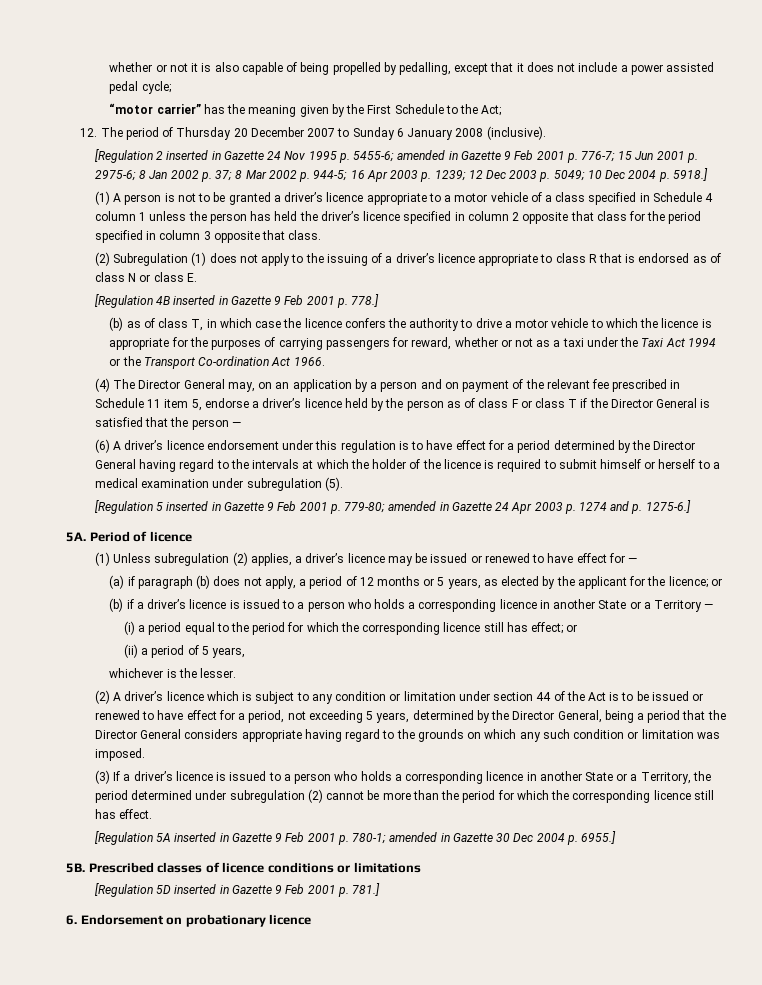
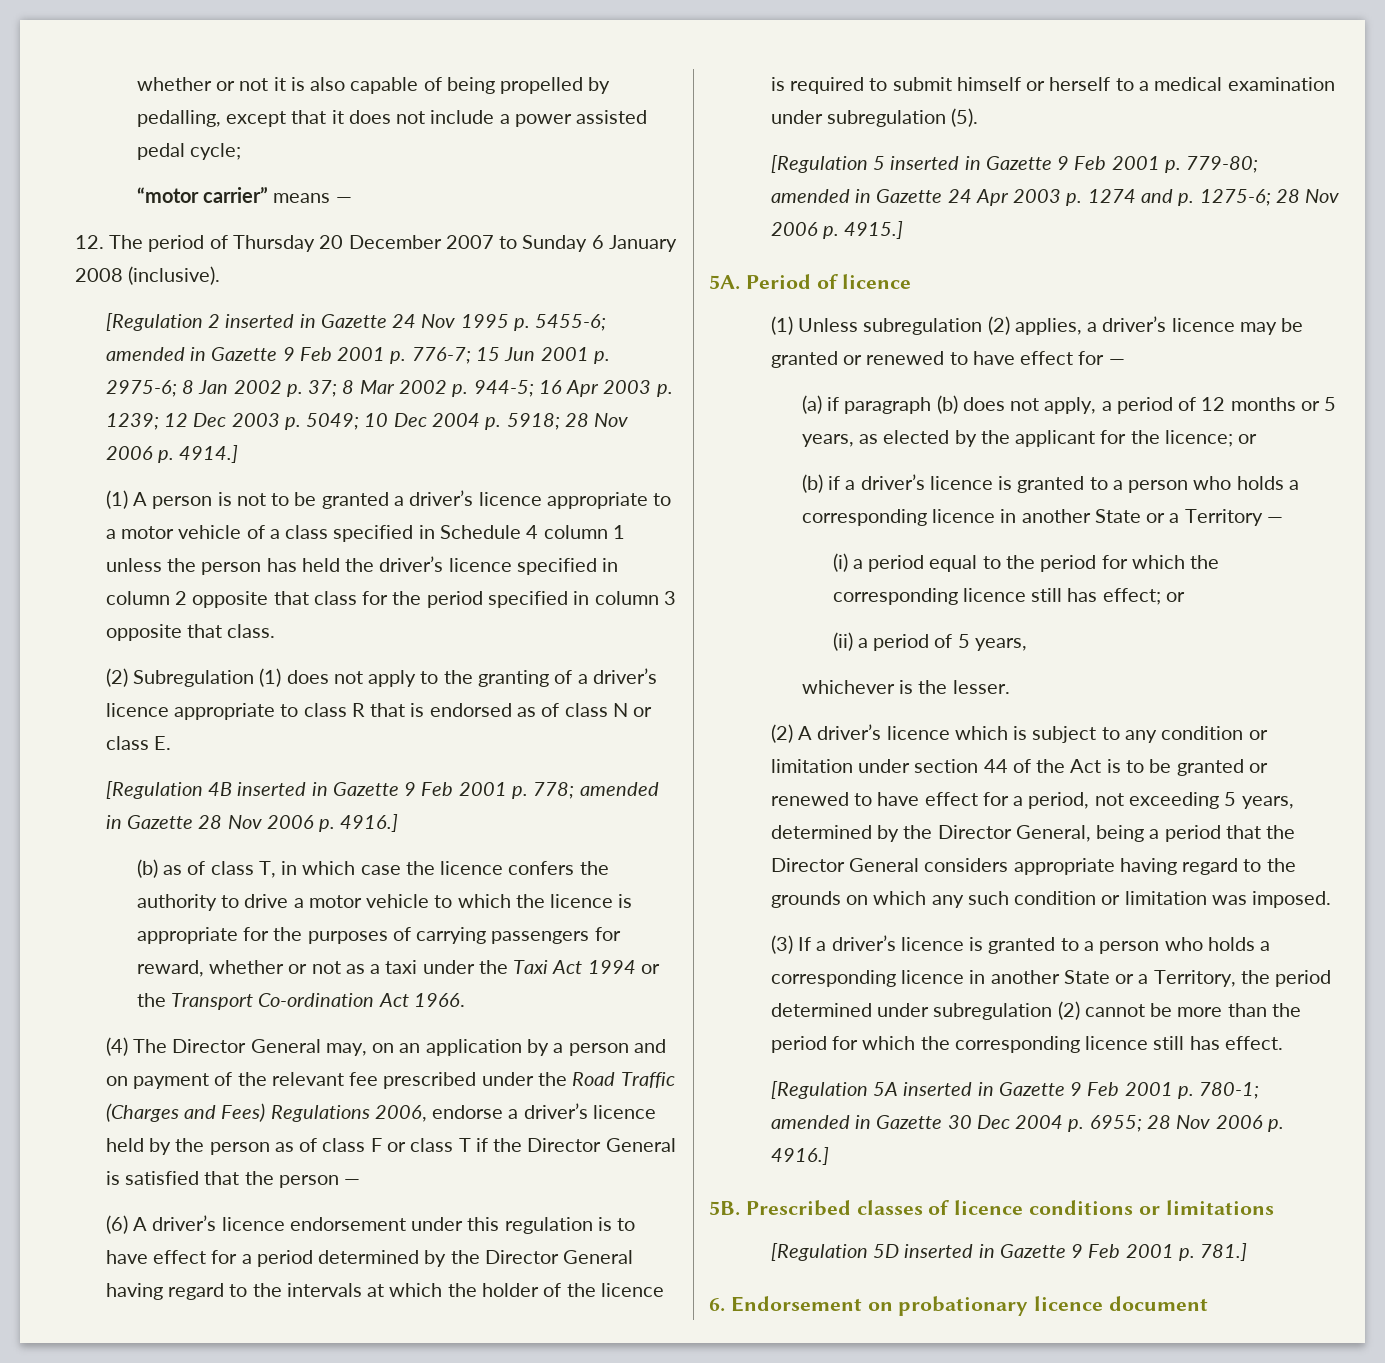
[203,104,502,117] has the meaning given by the First Schedule to the Act; -> [273,193,352,203] means —
[672,168,708,181] 5918.] -> [506,413,629,430] [105,445,239,463] 5918; 28 Nov 2006 p. 4914.]
[326,254,368,266] issuing -> [477,670,549,687] granting
[351,294,380,307] 778.] -> [533,782,659,799] [105,814,399,832] 778; amended in Gazette 28 Nov 2006 p. 4916.]
[670,380,681,389] [94,398,202,411] in Schedule 11 item 5, -> [481,1072,675,1088] [105,1103,427,1122] under the Road Traffic (Charges and Fees) Regulations 2006,
[645,500,691,513] 1275-6.] -> [1199,189,1340,206] [770,221,904,239] 1275-6; 28 Nov 2006 p. 4915.]
[430,553,468,563] issued -> [770,351,838,368] granted
[242,599,280,609] issued -> [1017,476,1085,493] granted
[651,691,689,701] issued -> [1176,759,1244,776] granted
[229,771,267,781] issued -> [988,937,1056,954] granted
[580,831,616,844] 6955.] -> [1089,1115,1284,1132] [770,1147,829,1165] 6955; 28 Nov 2006 p. 4916.]
(312, 919) none -> [1109,1296,1209,1311] document

